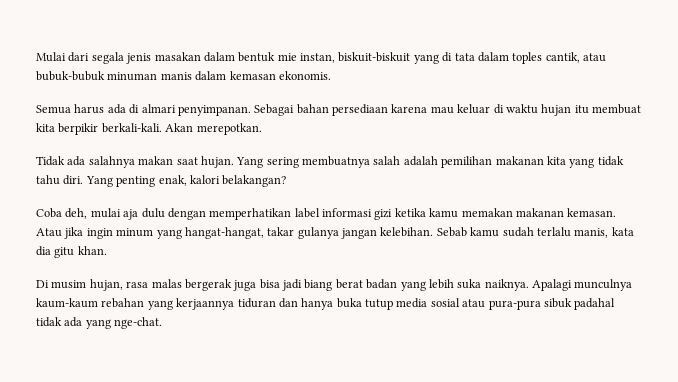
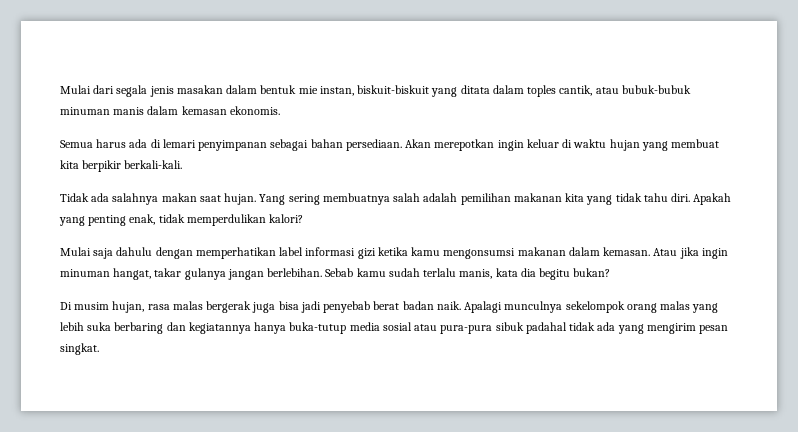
[442,52,475,62] di tata -> [460,85,490,94] ditata
[141,104,454,116] almari penyimpanan. Sebagai bahan persediaan karena mau -> [162,139,524,151] lemari penyimpanan sebagai bahan persediaan. Akan merepotkan ingin
[574,105,589,114] itu -> [641,141,668,151] yang
[165,123,262,135] Akan merepotkan. -> (183, 164) none
[85,175,287,187] [36,208,165,220] Yang penting enak, kalori belakangan? // Coba deh, mulai aja dulu -> [693,193,732,205] [59,214,304,226] [60,247,153,259] Apakah yang penting enak, tidak memperdulikan kalori? // Mulai saja dahulu
[461,208,564,217] memakan makanan -> [443,247,600,259] mengonsumsi makanan dalam
[116,227,264,239] minum yang hangat-hangat, -> [60,268,152,280] minuman hangat,
[380,227,434,237] kelebihan. -> [267,268,323,277] berlebihan.
[54,246,107,258] gitu khan. -> [539,268,611,280] begitu bukan?
[304,279,333,291] biang -> [323,301,371,313] penyebab
[400,279,633,291] [36,298,393,310] yang lebih suka naiknya. Apalagi munculnya kaum-kaum rebahan yang kerjaannya tiduran dan hanya buka tutup -> [436,301,719,313] [60,322,347,334] naik. Apalagi munculnya sekelompok orang malas yang lebih suka berbaring dan kegiatannya hanya buka-tutup
[114,317,163,329] nge-chat. -> [646,323,729,334] [60,343,99,355] mengirim pesan singkat.

